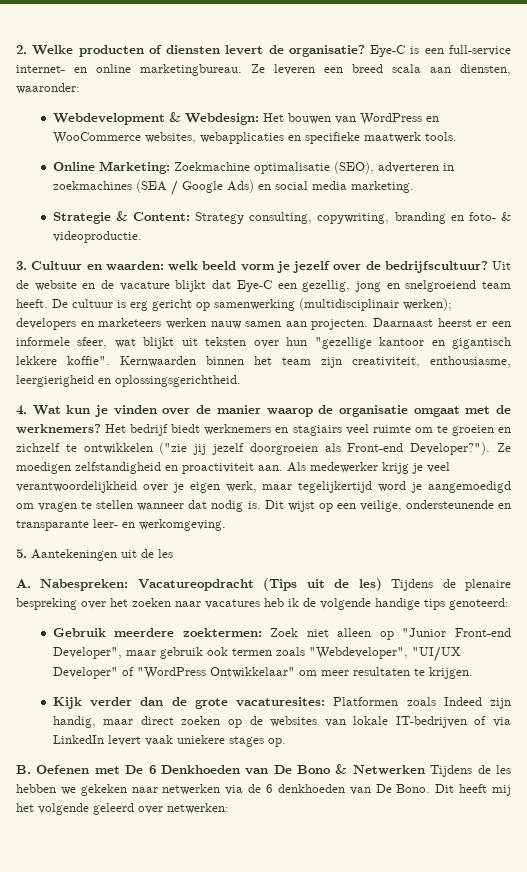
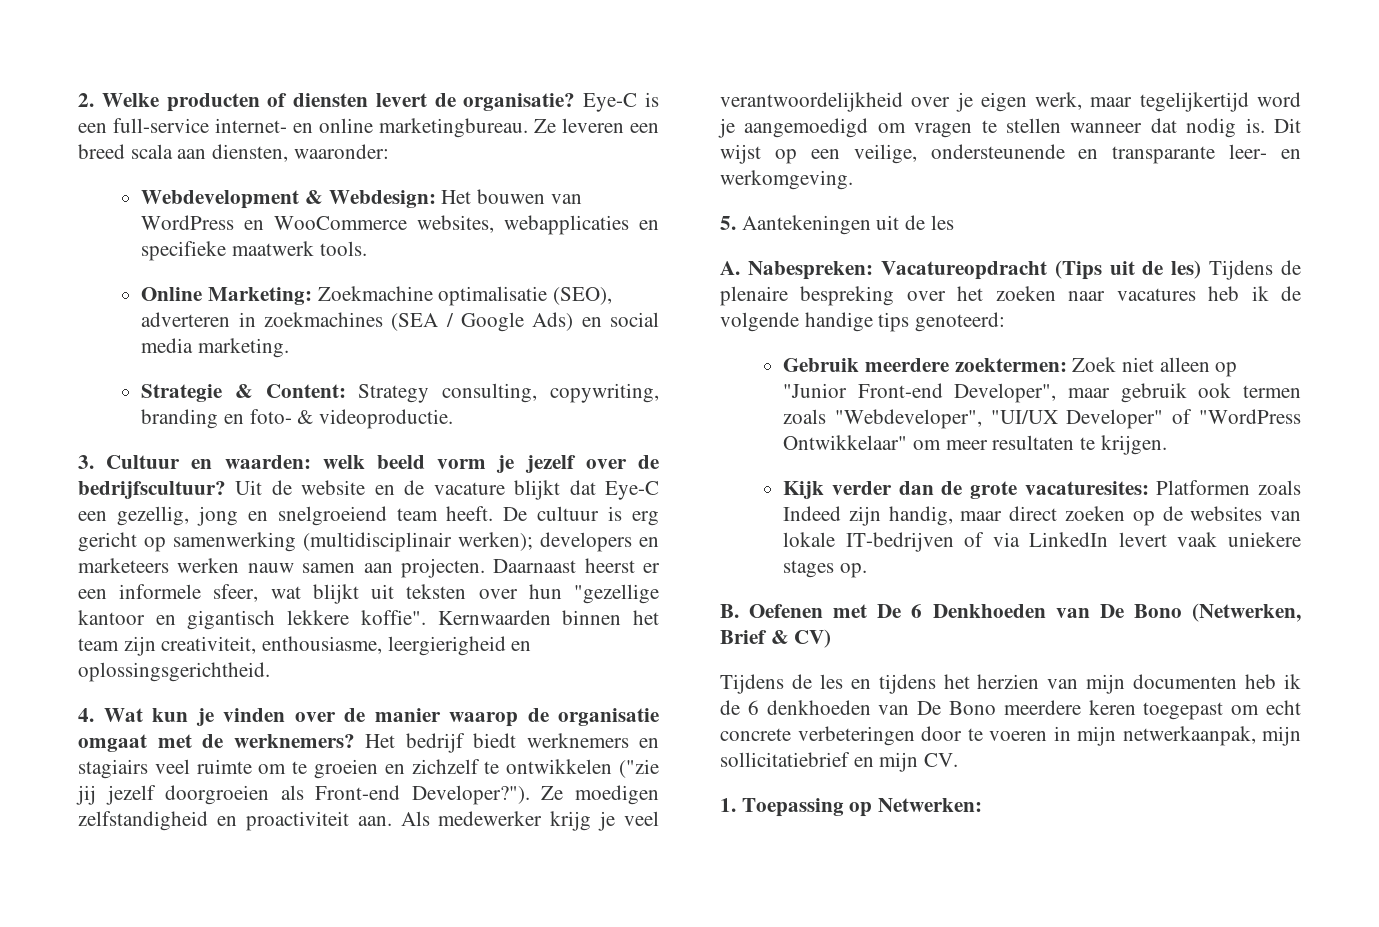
[335,764,511,777] [16,784,244,796] & Netwerken Tijdens de les hebben we gekeken naar netwerken via -> [1192,603,1301,622] [720,629,832,648] [720,674,1301,694] (Netwerken, Brief & CV) // Tijdens de les en tijdens het herzien van mijn documenten heb ik
[396,784,511,796] [16,803,229,815] Bono. Dit heeft mij het volgende geleerd over netwerken: -> [949,700,1301,720] [720,726,1301,746] [720,752,959,772] [720,798,983,817] Bono meerdere keren toegepast om echt concrete verbeteringen door te voeren in mijn netwerkaanpak, mijn sollicitatiebrief en mijn CV. // 1. Toepassing op Netwerken:

